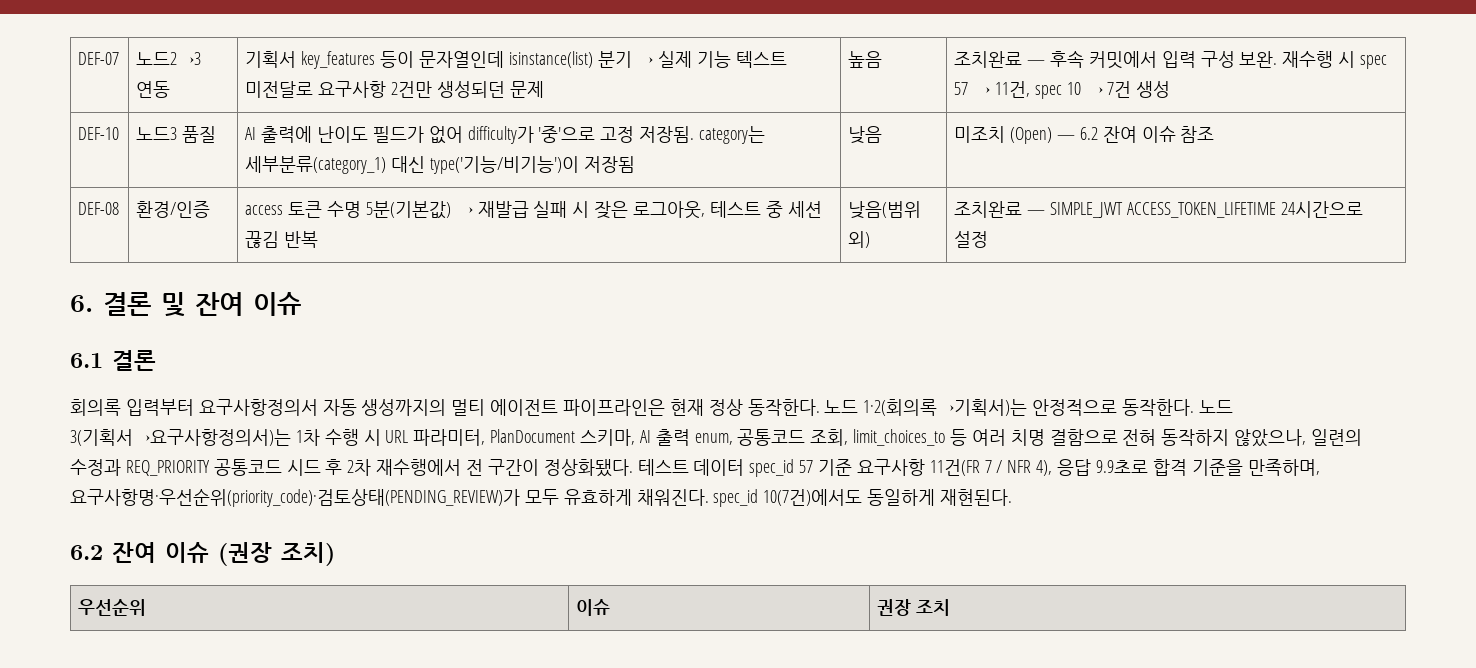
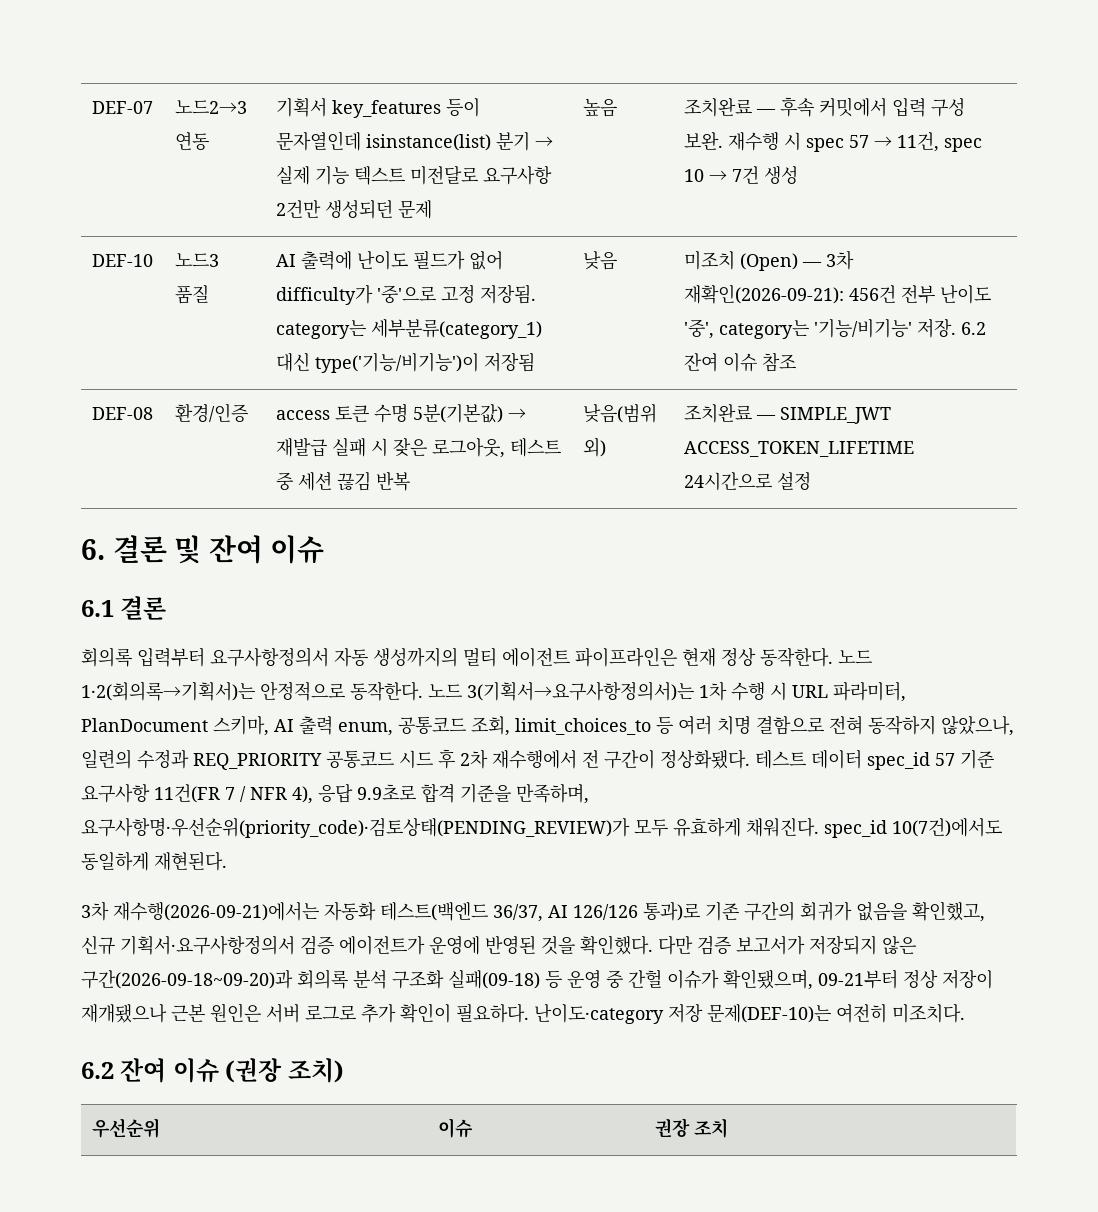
(1075, 137) none -> [825,250,854,270] [683,284,991,304] [683,319,956,339] 3차 재확인(2026-09-21): 456건 전부 난이도 '중', category는 '기능/비기능' 저장.
(1013, 497) none -> [81,901,985,922] [81,935,916,955] [81,969,993,990] [81,1003,965,1024] // 3차 재수행(2026-09-21)에서는 자동화 테스트(백엔드 36/37, AI 126/126 통과)로 기존 구간의 회귀가 없음을 확인했고, 신규 기획서·요구사항정의서 검증 에이전트가 운영에 반영된 것을 확인했다. 다만 검증 보고서가 저장되지 않은 구간(2026-09-18~09-20)과 회의록 분석 구조화 실패(09-18) 등 운영 중 간헐 이슈가 확인됐으며, 09-21부터 정상 저장이 재개됐으나 근본 원인은 서버 로그로 추가 확인이 필요하다. 난이도·category 저장 문제(DEF-10)는 여전히 미조치다.

